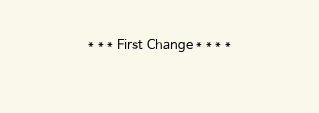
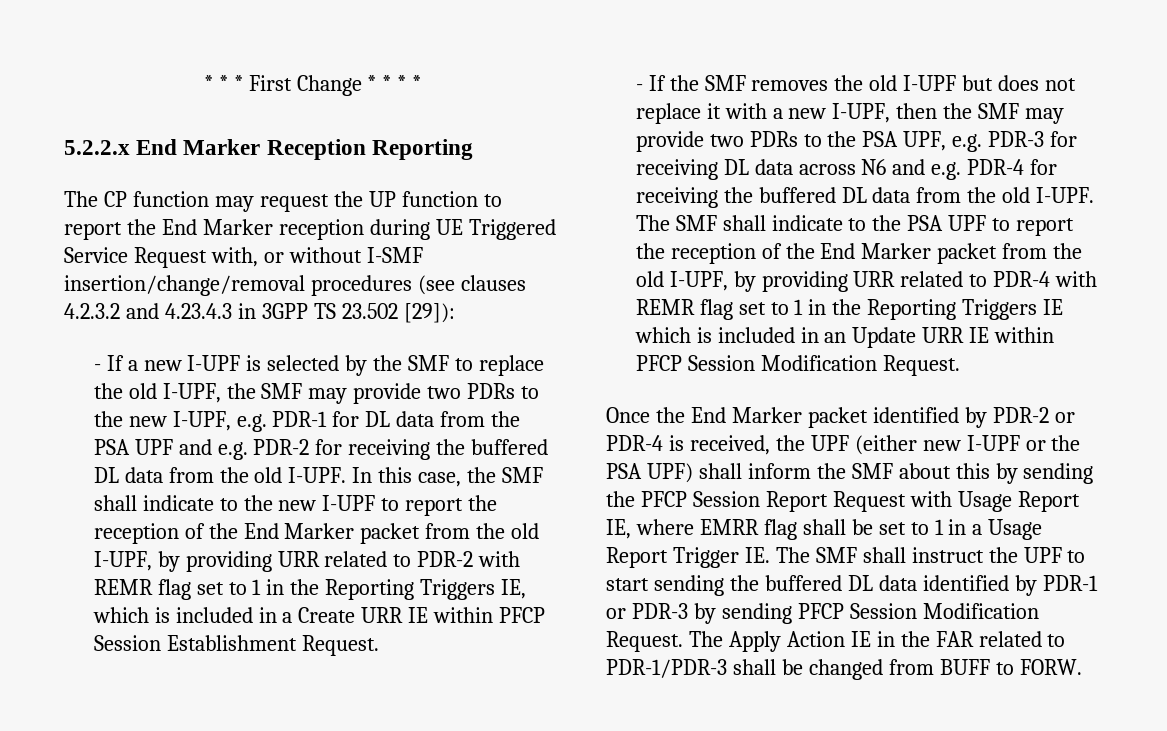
(231, 45) none -> [64,139,473,160] [64,191,502,212] [64,219,556,240] [64,247,423,268] [64,275,526,296] [64,303,455,323] [93,355,545,376] [93,383,540,404] [93,411,521,432] [93,439,549,460] [93,467,544,487] [93,495,498,516] [93,523,540,544] [93,551,521,572] [93,579,527,600] [92,607,546,623] [93,635,379,656] [635,75,1077,91] [635,103,1065,124] [635,131,1078,152] [635,159,1058,180] [635,187,1095,208] [635,215,1075,236] [635,243,1083,264] [635,271,1098,292] [635,299,1064,320] [634,327,1055,348] [635,355,960,376] [606,407,1075,428] [606,435,1081,455] [606,463,1094,484] [606,491,1080,512] [606,519,1043,540] [606,547,1086,568] [606,575,1098,596] [606,603,1039,624] [606,631,1066,652] [606,659,1082,680] // 5.2.2.x End Marker Reception Reporting // The CP function may request the UP function to report the End Marker reception during UE Triggered Service Request with, or without I-SMF insertion/change/removal procedures (see clauses 4.2.3.2 and 4.23.4.3 in 3GPP TS 23.502 [29]): // - If a new I-UPF is selected by the SMF to replace the old I-UPF, the SMF may provide two PDRs to the new I-UPF, e.g. PDR-1 for DL data from the PSA UPF and e.g. PDR-2 for receiving the buffered DL data from the old I-UPF. In this case, the SMF shall indicate to the new I-UPF to report the reception of the End Marker packet from the old I-UPF, by providing URR related to PDR-2 with REMR flag set to 1 in the Reporting Triggers IE, which is included in a Create URR IE within PFCP Session Establishment Request. // - If the SMF removes the old I-UPF but does not replace it with a new I-UPF, then the SMF may provide two PDRs to the PSA UPF, e.g. PDR-3 for receiving DL data across N6 and e.g. PDR-4 for receiving the buffered DL data from the old I-UPF. The SMF shall indicate to the PSA UPF to report the reception of the End Marker packet from the old I-UPF, by providing URR related to PDR-4 with REMR flag set to 1 in the Reporting Triggers IE which is included in an Update URR IE within PFCP Session Modification Request. // Once the End Marker packet identified by PDR-2 or PDR-4 is received, the UPF (either new I-UPF or the PSA UPF) shall inform the SMF about this by sending the PFCP Session Report Request with Usage Report IE, where EMRR flag shall be set to 1 in a Usage Report Trigger IE. The SMF shall instruct the UPF to start sending the buffered DL data identified by PDR-1 or PDR-3 by sending PFCP Session Modification Request. The Apply Action IE in the FAR related to PDR-1/PDR-3 shall be changed from BUFF to FORW.

